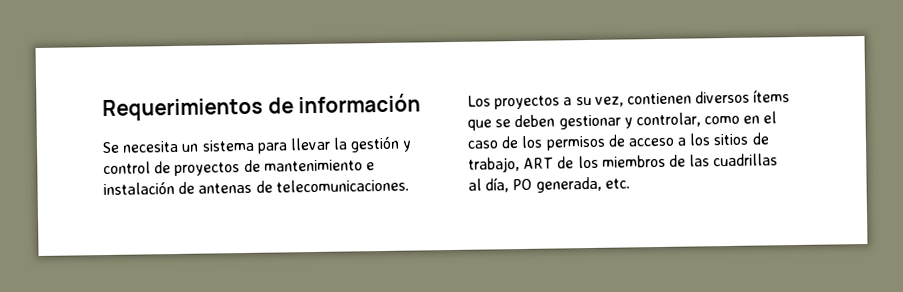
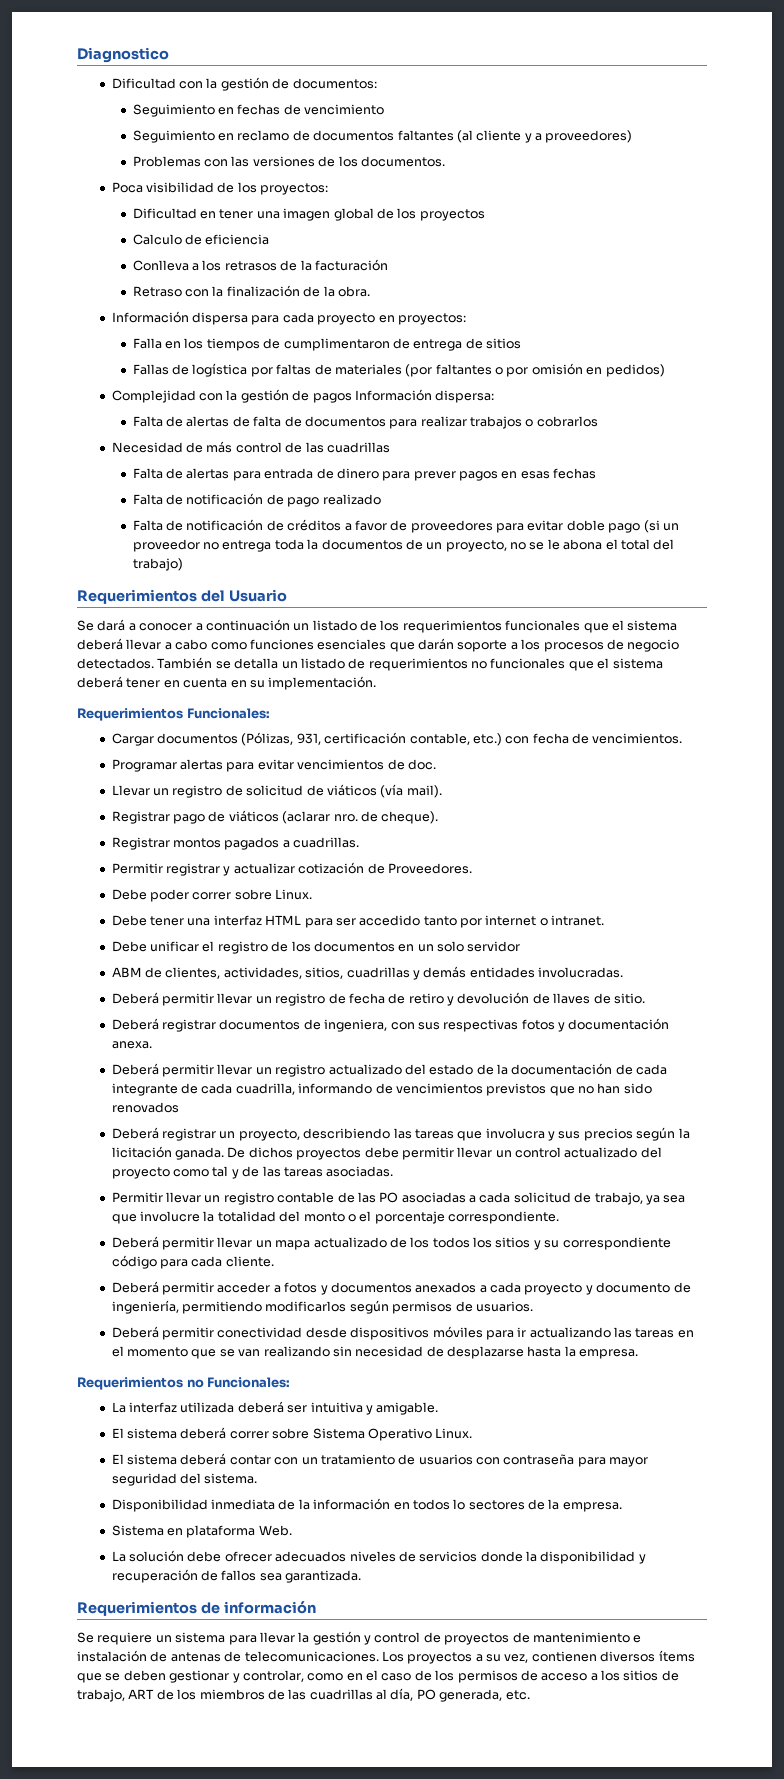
(102, 109) none -> [77,47,169,63] [111,77,377,91] [132,104,385,117] [132,130,633,143] [132,156,445,167] [111,182,329,195] [132,208,485,221] [132,234,270,245] [132,259,388,271] [132,285,370,297] [111,311,466,325] [132,338,522,351] [132,363,665,377] [111,389,495,403] [132,416,598,429] [111,441,390,453] [132,468,597,481] [132,493,381,507] [132,519,679,533] [132,539,675,552] [132,558,183,571] [77,589,287,604] [77,619,678,633] [77,638,680,652] [77,657,663,671] [77,676,377,690] [77,708,270,721] [111,732,683,746] [111,759,436,772] [111,784,442,798] [111,810,439,824] [111,837,360,850] [111,862,472,876] [111,889,313,902] [111,915,605,928] [111,941,521,954] [111,966,624,980] [111,992,645,1006] [111,1018,670,1032] [111,1041,152,1049] [111,1063,668,1077] [111,1083,652,1096] [111,1102,179,1113] [111,1127,690,1141] [111,1146,662,1160] [111,1166,394,1179] [111,1192,686,1205] [111,1211,560,1224] [111,1236,671,1250] [111,1255,274,1269] [111,1281,691,1295] [111,1300,533,1314] [111,1326,694,1340] [111,1346,639,1359] [77,1377,291,1390] [111,1401,439,1415] [111,1427,473,1441] [111,1453,649,1467] [111,1473,258,1486] [111,1498,622,1512] [111,1525,292,1538] [111,1550,646,1564] [111,1569,362,1583] Diagnostico // Dificultad con la gestión de documentos: // Seguimiento en fechas de vencimiento // Seguimiento en reclamo de documentos faltantes (al cliente y a proveedores) // Problemas con las versiones de los documentos. // Poca visibilidad de los proyectos: // Dificultad en tener una imagen global de los proyectos // Calculo de eficiencia // Conlleva a los retrasos de la facturación // Retraso con la finalización de la obra. // Información dispersa para cada proyecto en proyectos: // Falla en los tiempos de cumplimentaron de entrega de sitios // Fallas de logística por faltas de materiales (por faltantes o por omisión en pedidos) // Complejidad con la gestión de pagos Información dispersa: // Falta de alertas de falta de documentos para realizar trabajos o cobrarlos // Necesidad de más control de las cuadrillas // Falta de alertas para entrada de dinero para prever pagos en esas fechas // Falta de notificación de pago realizado // Falta de notificación de créditos a favor de proveedores para evitar doble pago (si un proveedor no entrega toda la documentos de un proyecto, no se le abona el total del trabajo) // Requerimientos del Usuario // Se dará a conocer a continuación un listado de los requerimientos funcionales que el sistema deberá llevar a cabo como funciones esenciales que darán soporte a los procesos de negocio detectados. También se detalla un listado de requerimientos no funcionales que el sistema deberá tener en cuenta en su implementación. // Requerimientos Funcionales: // Cargar documentos (Pólizas, 931, certificación contable, etc.) con fecha de vencimientos. // Programar alertas para evitar vencimientos de doc. // Llevar un registro de solicitud de viáticos (vía mail). // Registrar pago de viáticos (aclarar nro. de cheque). // Registrar montos pagados a cuadrillas. // Permitir registrar y actualizar cotización de Proveedores. // Debe poder correr sobre Linux. // Debe tener una interfaz HTML para ser accedido tanto por internet o intranet. // Debe unificar el registro de los documentos en un solo servidor // ABM de clientes, actividades, sitios, cuadrillas y demás entidades involucradas. // Deberá permitir llevar un registro de fecha de retiro y devolución de llaves de sitio. // Deberá registrar documentos de ingeniera, con sus respectivas fotos y documentación anexa. // Deberá permitir llevar un registro actualizado del estado de la documentación de cada integrante de cada cuadrilla, informando de vencimientos previstos que no han sido renovados // Deberá registrar un proyecto, describiendo las tareas que involucra y sus precios según la licitación ganada. De dichos proyectos debe permitir llevar un control actualizado del proyecto como tal y de las tareas asociadas. // Permitir llevar un registro contable de las PO asociadas a cada solicitud de trabajo, ya sea que involucre la totalidad del monto o el porcentaje correspondiente. // Deberá permitir llevar un mapa actualizado de los todos los sitios y su correspondiente código para cada cliente. // Deberá permitir acceder a fotos y documentos anexados a cada proyecto y documento de ingeniería, permitiendo modificarlos según permisos de usuarios. // Deberá permitir conectividad desde dispositivos móviles para ir actualizando las tareas en el momento que se van realizando sin necesidad de desplazarse hasta la empresa. // Requerimientos no Funcionales: // La interfaz utilizada deberá ser intuitiva y amigable. // El sistema deberá correr sobre Sistema Operativo Linux. // El sistema deberá contar con un tratamiento de usuarios con contraseña para mayor seguridad del sistema. // Disponibilidad inmediata de la información en todos lo sectores de la empresa. // Sistema en plataforma Web. // La solución debe ofrecer adecuados niveles de servicios donde la disponibilidad y recuperación de fallos sea garantizada. //
[122,140,180,153] necesita -> [97,1632,153,1645] requiere

